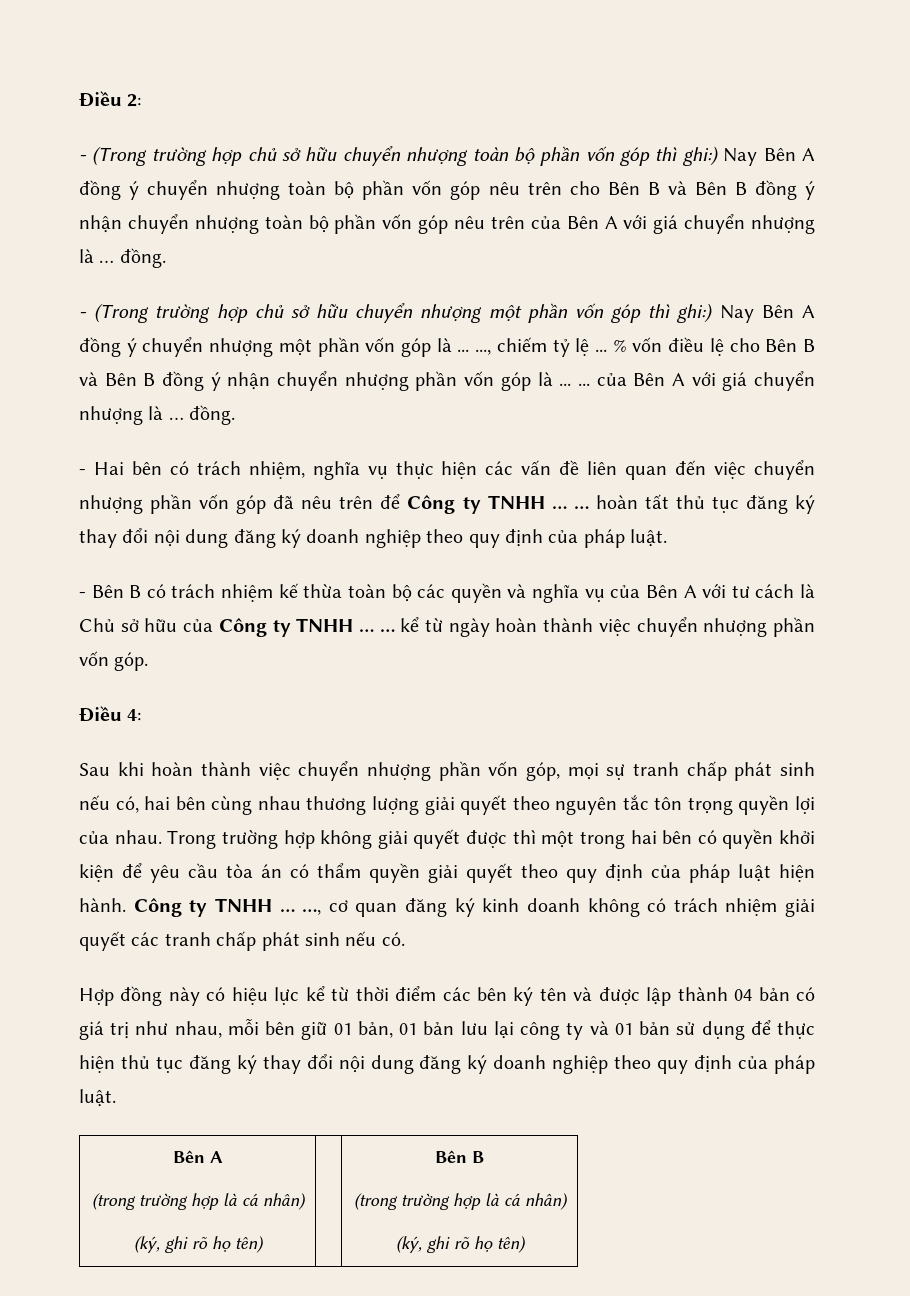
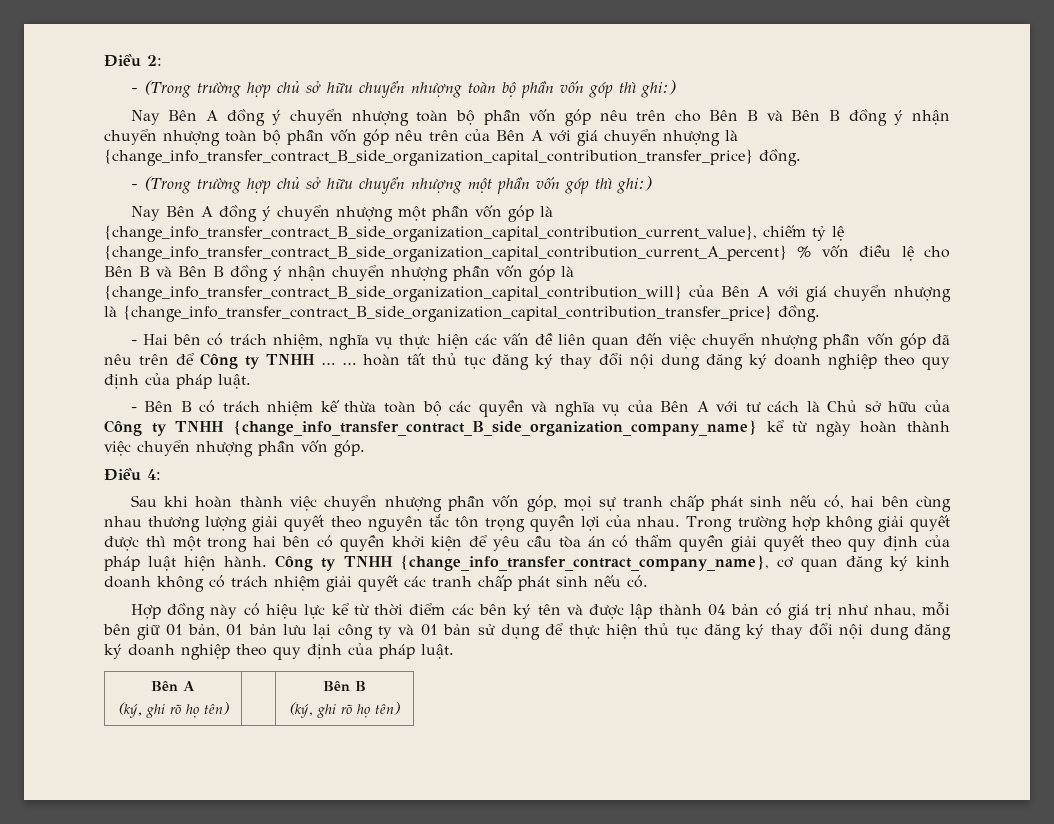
(719, 156) none -> (676, 89) //
[99,260,115,263] … -> [104,149,753,166] {change_info_transfer_contract_B_side_organization_capital_contribution_transfer_price}
(714, 313) none -> (652, 185) //
[457,349,492,355] ... ..., -> [104,225,757,242] {change_info_transfer_contract_B_side_organization_capital_contribution_current_value},
[595,349,607,352] ... -> [104,245,787,262] {change_info_transfer_contract_B_side_organization_capital_contribution_current_A_percent}
[559,371,816,391] [79,406,184,425] ... ... của Bên A với giá chuyển nhượng là … -> [104,285,951,302] [104,305,772,322] {change_info_transfer_contract_B_side_organization_capital_contribution_will} của Bên A với giá chuyển nhượng là {change_info_transfer_contract_B_side_organization_capital_contribution_transfer_price}
[358,629,395,632] … … -> [232,420,757,436] {change_info_transfer_contract_B_side_organization_company_name}
[279,909,322,915] … …, -> [399,555,769,571] {change_info_transfer_contract_company_name},
[91,1193,306,1210] // (trong trường hợp là cá nhân) -> (195, 686) none
[353,1193,568,1210] // (trong trường hợp là cá nhân) -> (366, 686) none

